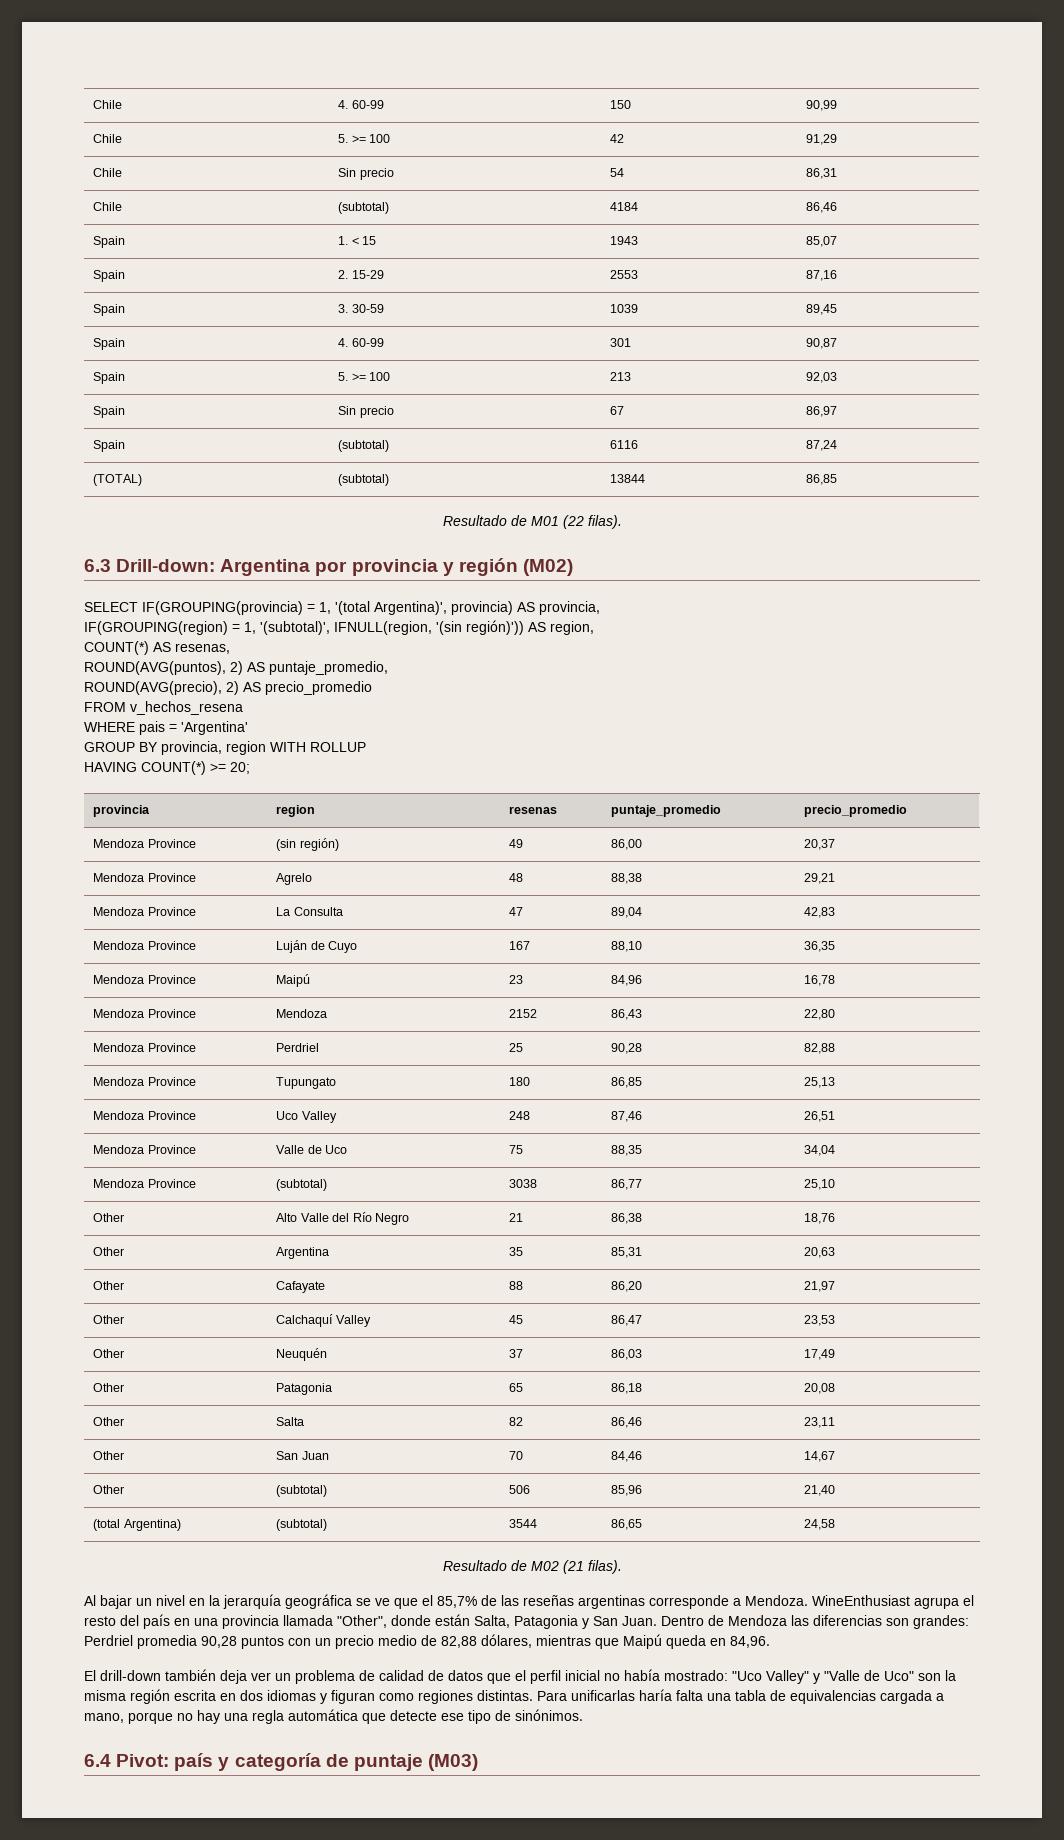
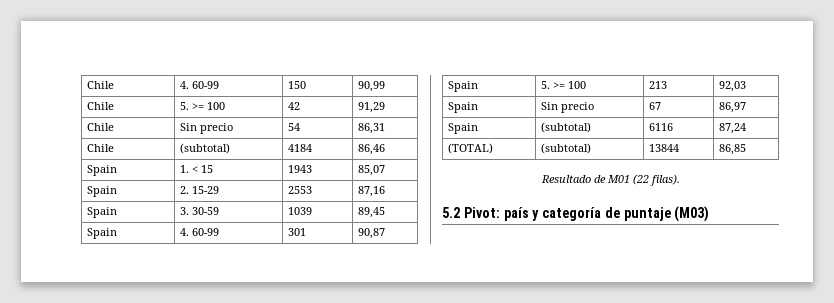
[84,558,573,576] [84,601,600,615] [84,620,594,635] [84,641,230,655] [84,661,388,675] [84,681,372,695] [84,701,243,715] [84,721,248,735] [84,741,366,755] [84,761,250,775] [93,805,151,817] [276,805,316,817] [509,806,558,814] [611,805,722,817] [804,805,908,817] [93,839,196,848] [276,838,339,851] [509,839,524,848] [611,839,643,850] [804,839,836,850] [93,873,196,882] [276,873,313,885] [509,873,524,882] [611,873,643,884] [804,873,836,884] [93,907,196,916] [276,907,343,916] [509,907,524,916] [611,907,643,918] [804,907,836,918] [93,941,196,950] [276,940,358,953] [509,941,531,950] [611,941,643,952] [804,941,836,952] [93,975,196,984] [276,974,311,987] [509,975,524,984] [611,975,643,986] [804,975,836,986] [93,1009,196,1018] [276,1009,328,1018] [509,1009,538,1018] [611,1009,643,1020] [804,1009,836,1020] [93,1043,196,1052] [276,1043,320,1052] [509,1043,524,1052] [611,1043,643,1054] [804,1043,836,1054] [93,1077,196,1086] [276,1077,337,1089] [509,1077,531,1086] [611,1077,643,1088] [804,1077,836,1088] [93,1111,196,1120] [276,1111,337,1123] [509,1111,531,1120] [611,1111,643,1122] [804,1111,836,1122] [93,1145,196,1154] [276,1145,348,1154] [509,1145,524,1154] [611,1145,643,1156] [804,1145,836,1156] [93,1179,196,1188] [276,1179,328,1191] [509,1179,538,1188] [611,1179,643,1190] [804,1179,836,1190] [93,1213,125,1222] [276,1212,409,1225] [509,1213,524,1222] [611,1213,643,1224] [804,1213,836,1224] [93,1247,125,1256] [276,1247,330,1259] [509,1247,524,1256] [611,1247,643,1258] [804,1247,836,1258] [93,1281,125,1290] [276,1281,326,1293] [509,1281,524,1290] [611,1281,643,1292] [804,1281,836,1292] [93,1315,125,1324] [276,1314,371,1327] [509,1315,524,1324] [611,1315,643,1326] [804,1315,836,1326] [93,1349,125,1358] [276,1348,328,1361] [509,1349,524,1358] [611,1349,643,1360] [804,1349,836,1360] [93,1383,125,1392] [276,1383,333,1395] [509,1383,524,1392] [611,1383,643,1394] [804,1383,836,1394] [93,1417,125,1426] [276,1417,305,1426] [509,1417,524,1426] [611,1417,643,1428] [804,1417,836,1428] [93,1451,125,1460] [276,1451,329,1460] [509,1451,524,1460] [611,1451,643,1462] [804,1451,836,1462] [93,1485,125,1494] [276,1485,328,1497] [509,1485,531,1494] [611,1485,643,1496] [804,1485,836,1496] [93,1519,181,1531] [276,1519,328,1531] [509,1519,538,1528] [611,1519,643,1530] [804,1519,836,1530] [442,1560,622,1574] [84,1594,974,1609] [84,1614,969,1629] [84,1634,770,1649] [84,1669,956,1684] [84,1689,944,1704] [84,1709,583,1724] [84,1754,111,1767] 6.3 Drill-down: Argentina por provincia y región (M02) // SELECT IF(GROUPING(provincia) = 1, '(total Argentina)', provincia) AS provincia, // IF(GROUPING(region) = 1, '(subtotal)', IFNULL(region, '(sin región)')) AS region, // COUNT(*) AS resenas, // ROUND(AVG(puntos), 2) AS puntaje_promedio, // ROUND(AVG(precio), 2) AS precio_promedio // FROM v_hechos_resena // WHERE pais = 'Argentina' // GROUP BY provincia, region WITH ROLLUP // HAVING COUNT(*) >= 20; // provincia | region | resenas | puntaje_promedio | precio_promedio // Mendoza Province | (sin región) | 49 | 86,00 | 20,37 // Mendoza Province | Agrelo | 48 | 88,38 | 29,21 // Mendoza Province | La Consulta | 47 | 89,04 | 42,83 // Mendoza Province | Luján de Cuyo | 167 | 88,10 | 36,35 // Mendoza Province | Maipú | 23 | 84,96 | 16,78 // Mendoza Province | Mendoza | 2152 | 86,43 | 22,80 // Mendoza Province | Perdriel | 25 | 90,28 | 82,88 // Mendoza Province | Tupungato | 180 | 86,85 | 25,13 // Mendoza Province | Uco Valley | 248 | 87,46 | 26,51 // Mendoza Province | Valle de Uco | 75 | 88,35 | 34,04 // Mendoza Province | (subtotal) | 3038 | 86,77 | 25,10 // Other | Alto Valle del Río Negro | 21 | 86,38 | 18,76 // Other | Argentina | 35 | 85,31 | 20,63 // Other | Cafayate | 88 | 86,20 | 21,97 // Other | Calchaquí Valley | 45 | 86,47 | 23,53 // Other | Neuquén | 37 | 86,03 | 17,49 // Other | Patagonia | 65 | 86,18 | 20,08 // Other | Salta | 82 | 86,46 | 23,11 // Other | San Juan | 70 | 84,46 | 14,67 // Other | (subtotal) | 506 | 85,96 | 21,40 // (total Argentina) | (subtotal) | 3544 | 86,65 | 24,58 // Resultado de M02 (21 filas). // Al bajar un nivel en la jerarquía geográfica se ve que el 85,7% de las reseñas argentinas corresponde a Mendoza. WineEnthusiast agrupa el resto del país en una provincia llamada "Other", donde están Salta, Patagonia y San Juan. Dentro de Mendoza las diferencias son grandes: Perdriel promedia 90,28 puntos con un precio medio de 82,88 dólares, mientras que Maipú queda en 84,96. // El drill-down también deja ver un problema de calidad de datos que el perfil inicial no había mostrado: "Uco Valley" y "Valle de Uco" son la misma región escrita en dos idiomas y figuran como regiones distintas. Para unificarlas haría falta una tabla de equivalencias cargada a mano, porque no hay una regla automática que detecte ese tipo de sinónimos. // 6.4 -> [442,207,460,218] 5.2

